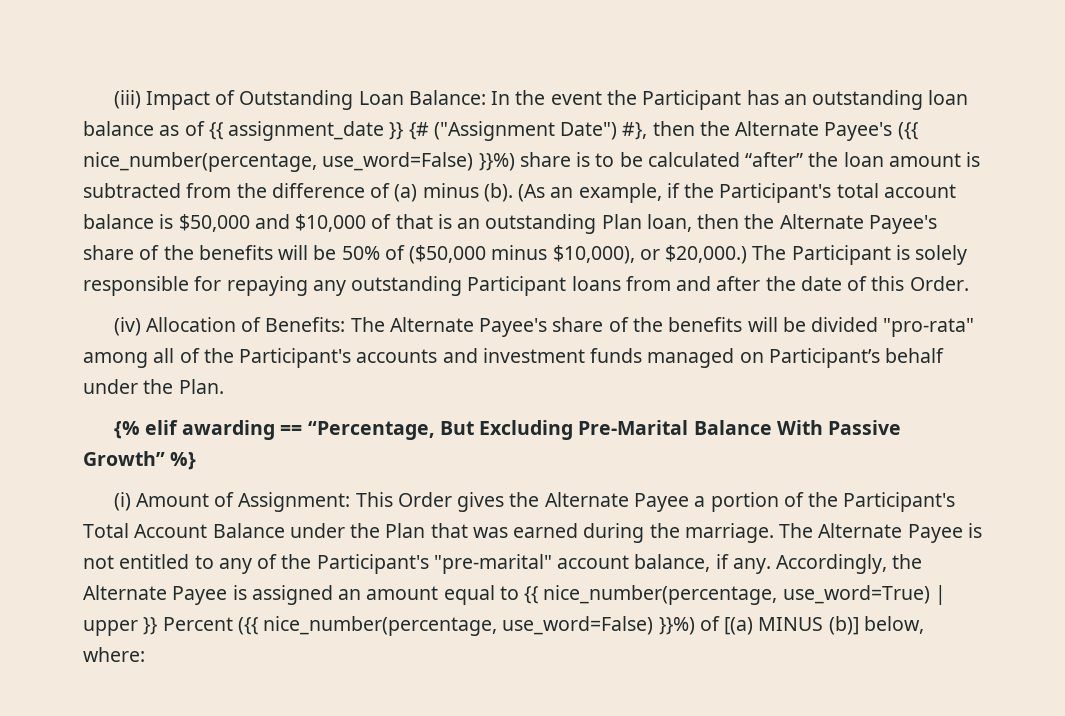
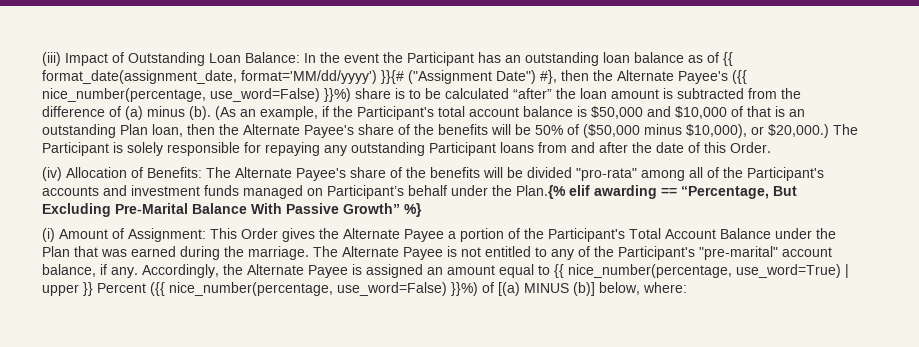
[228,121,429,141] assignment_date }} {# -> [42,70,404,84] format_date(assignment_date, format='MM/dd/yyyy') }}{#
[178,379,224,394] [113,421,140,439] Plan. // {% -> [516,185,566,199] Plan.{%

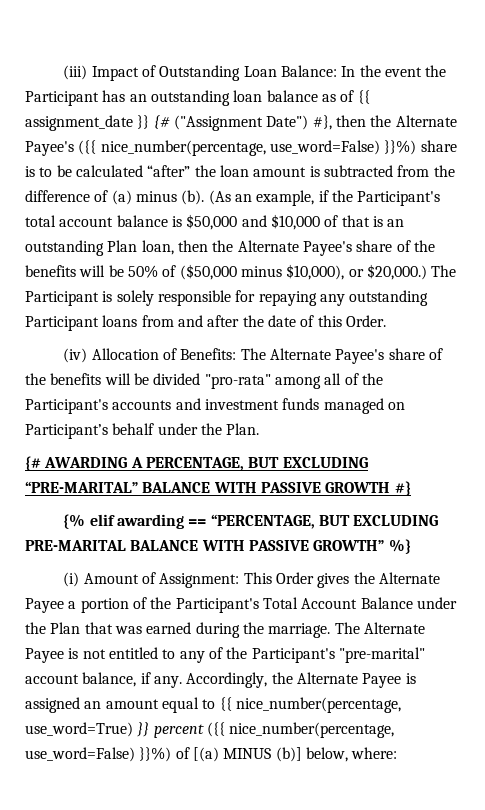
[42,70,404,84] format_date(assignment_date, format='MM/dd/yyyy') }}{# -> [25,115,170,131] assignment_date }} {#
[516,185,797,199] [42,203,400,217] Plan.{% elif awarding == “Percentage, But Excluding Pre-Marital Balance With Passive Growth” -> [226,423,260,435] [25,456,368,471] [25,481,411,496] [63,514,439,529] [25,540,385,551] Plan. // {# AWARDING A PERCENTAGE, BUT EXCLUDING “PRE-MARITAL” BALANCE WITH PASSIVE GROWTH #} // {% elif awarding == “PERCENTAGE, BUT EXCLUDING PRE-MARITAL BALANCE WITH PASSIVE GROWTH”
[845,264,849,278] [42,282,146,296] | upper }} Percent -> [137,722,204,738] }} percent

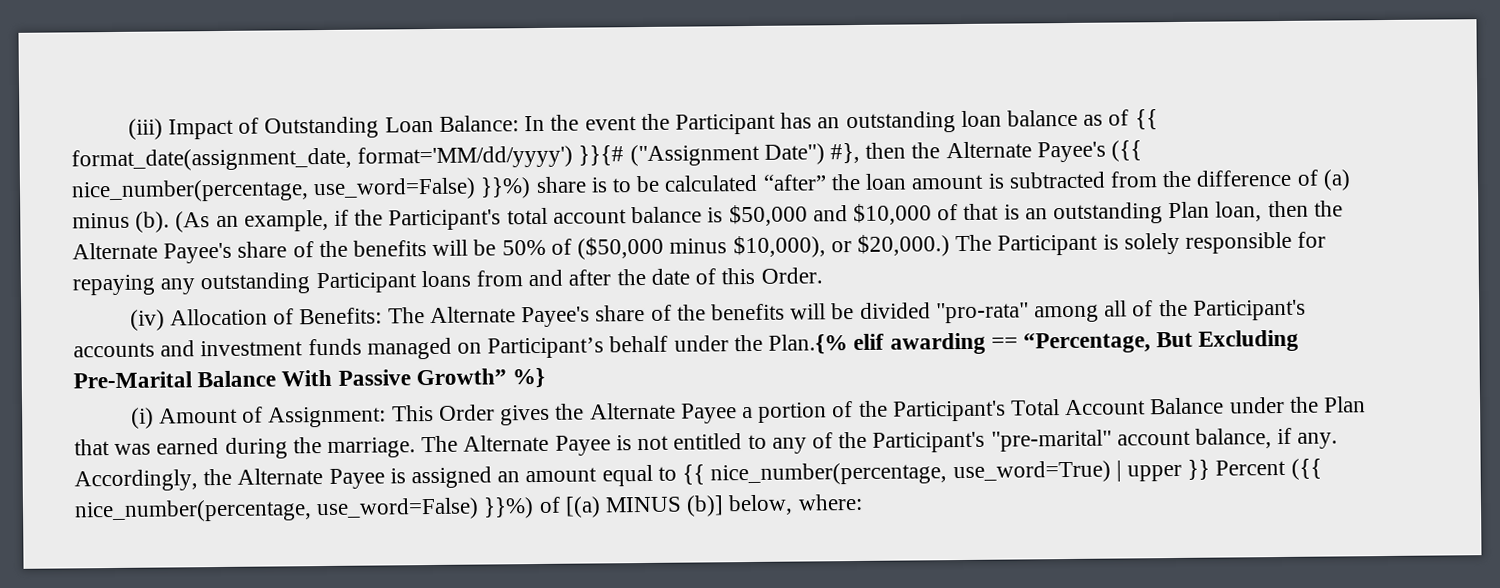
[25,115,170,131] assignment_date }} {# -> [71,145,625,172] format_date(assignment_date, format='MM/dd/yyyy') }}{#
[226,423,260,435] [25,456,368,471] [25,481,411,496] [63,514,439,529] [25,540,385,551] Plan. // {# AWARDING A PERCENTAGE, BUT EXCLUDING “PRE-MARITAL” BALANCE WITH PASSIVE GROWTH #} // {% elif awarding == “PERCENTAGE, BUT EXCLUDING PRE-MARITAL BALANCE WITH PASSIVE GROWTH” -> [768,329,1300,355] [73,368,507,389] Plan.{% elif awarding == “Percentage, But Excluding Pre-Marital Balance With Passive Growth”
[137,722,204,738] }} percent -> [1115,459,1287,482] | upper }} Percent

